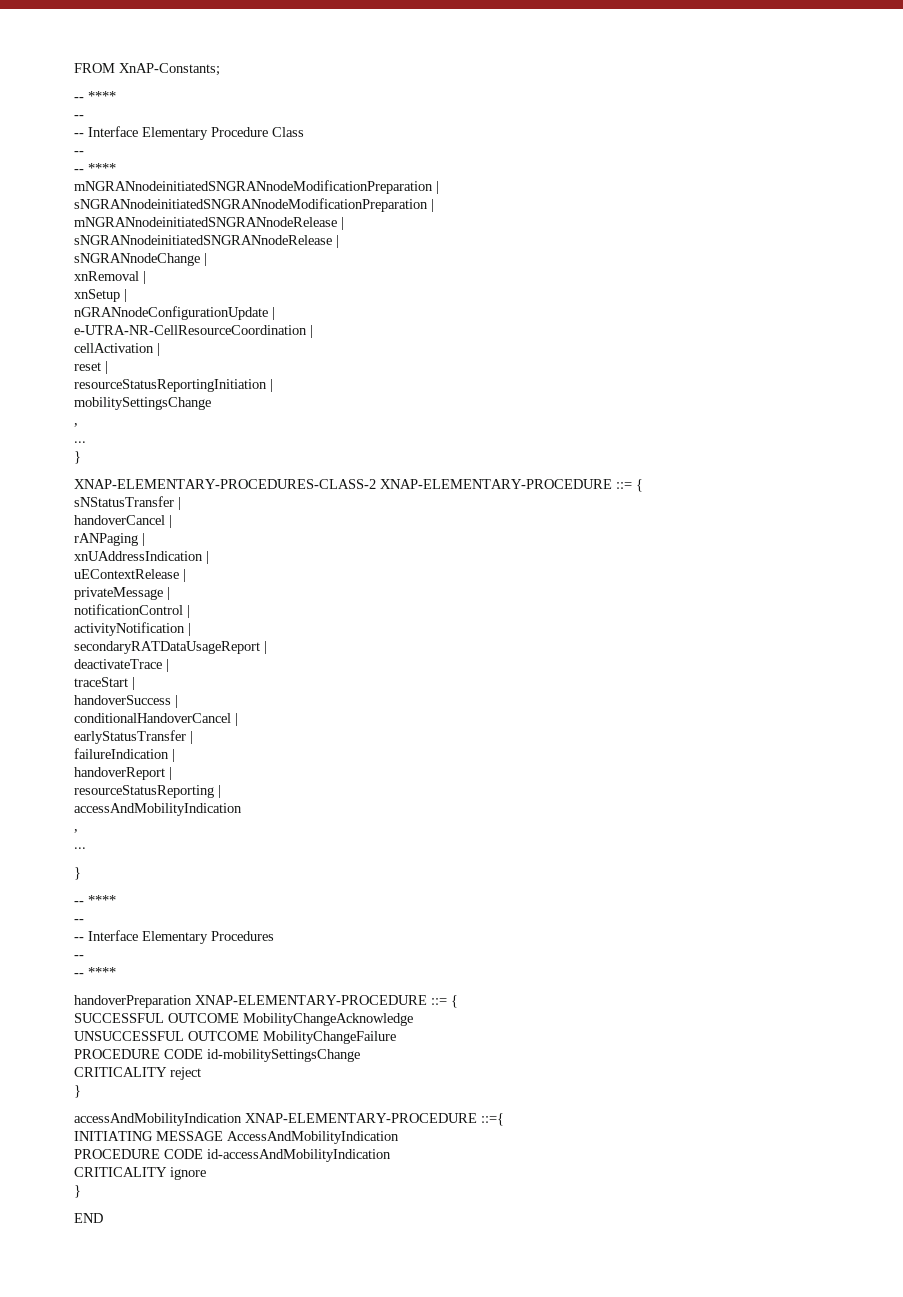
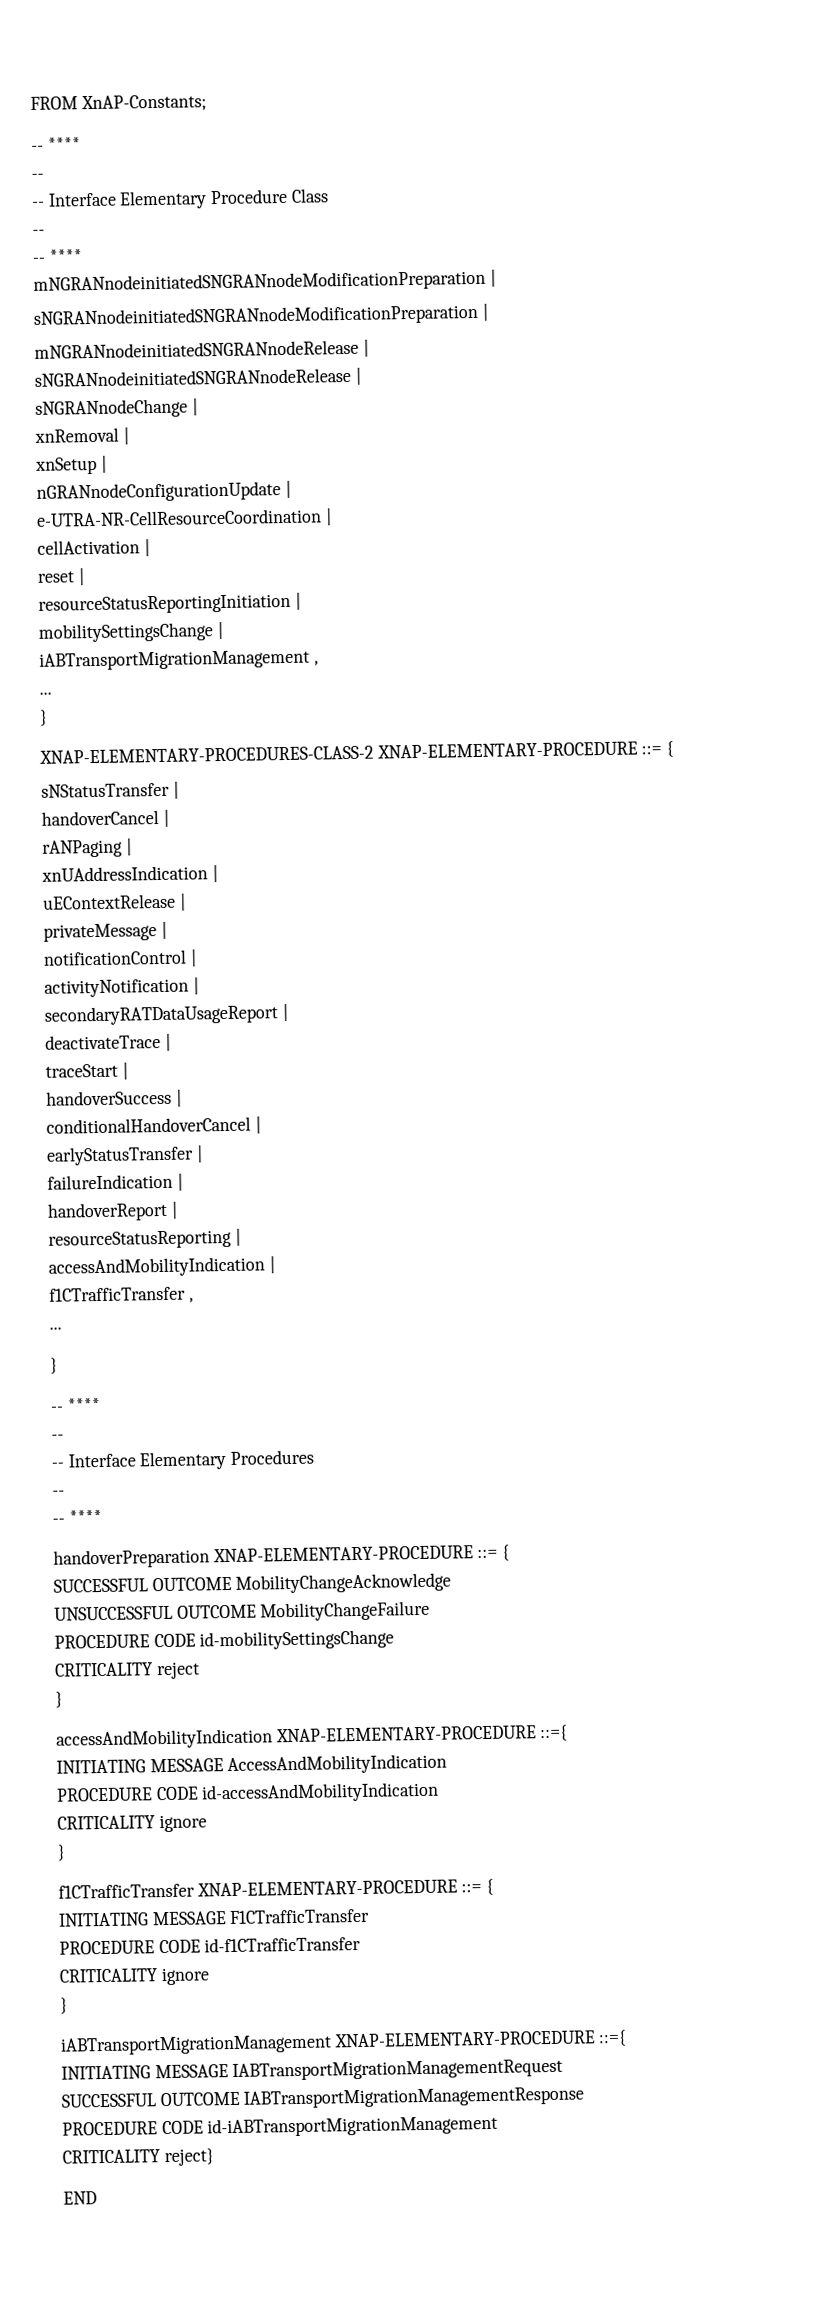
(211, 403) // -> [216,621,224,640] [39,649,310,671] | // iABTransportMigrationManagement
(242, 809) // -> [268,1256,276,1274] [49,1286,186,1302] | // f1CTrafficTransfer
(81, 1191) none -> [58,1878,495,1899] [58,1908,371,1927] [59,1935,362,1955] [59,1967,210,1986] [60,1997,68,2014] [60,2029,628,2056] [61,2058,564,2081] [61,2086,585,2109] [62,2114,499,2138] [62,2148,214,2167] // f1CTrafficTransfer XNAP-ELEMENTARY-PROCEDURE ::= { // INITIATING MESSAGE F1CTrafficTransfer // PROCEDURE CODE id-f1CTrafficTransfer // CRITICALITY ignore // } // iABTransportMigrationManagement XNAP-ELEMENTARY-PROCEDURE ::={ // INITIATING MESSAGE IABTransportMigrationManagementRequest // SUCCESSFUL OUTCOME IABTransportMigrationManagementResponse // PROCEDURE CODE id-iABTransportMigrationManagement // CRITICALITY reject}

